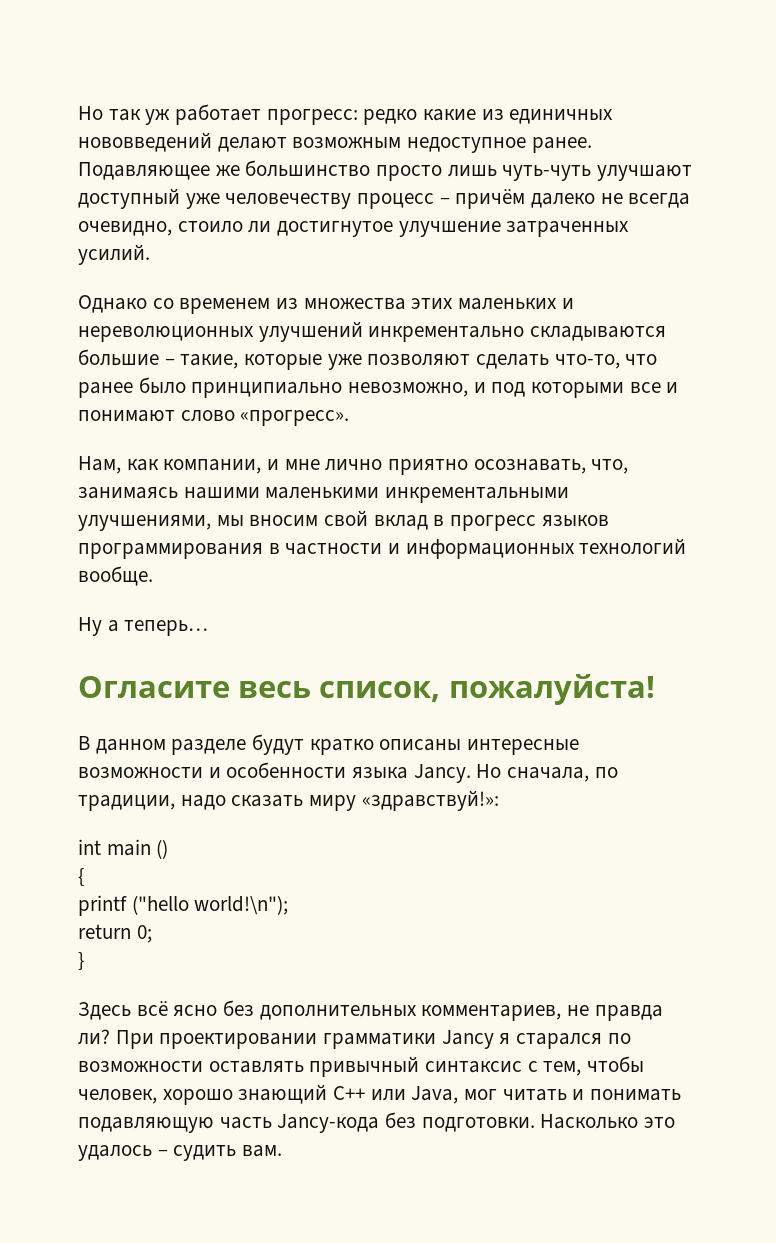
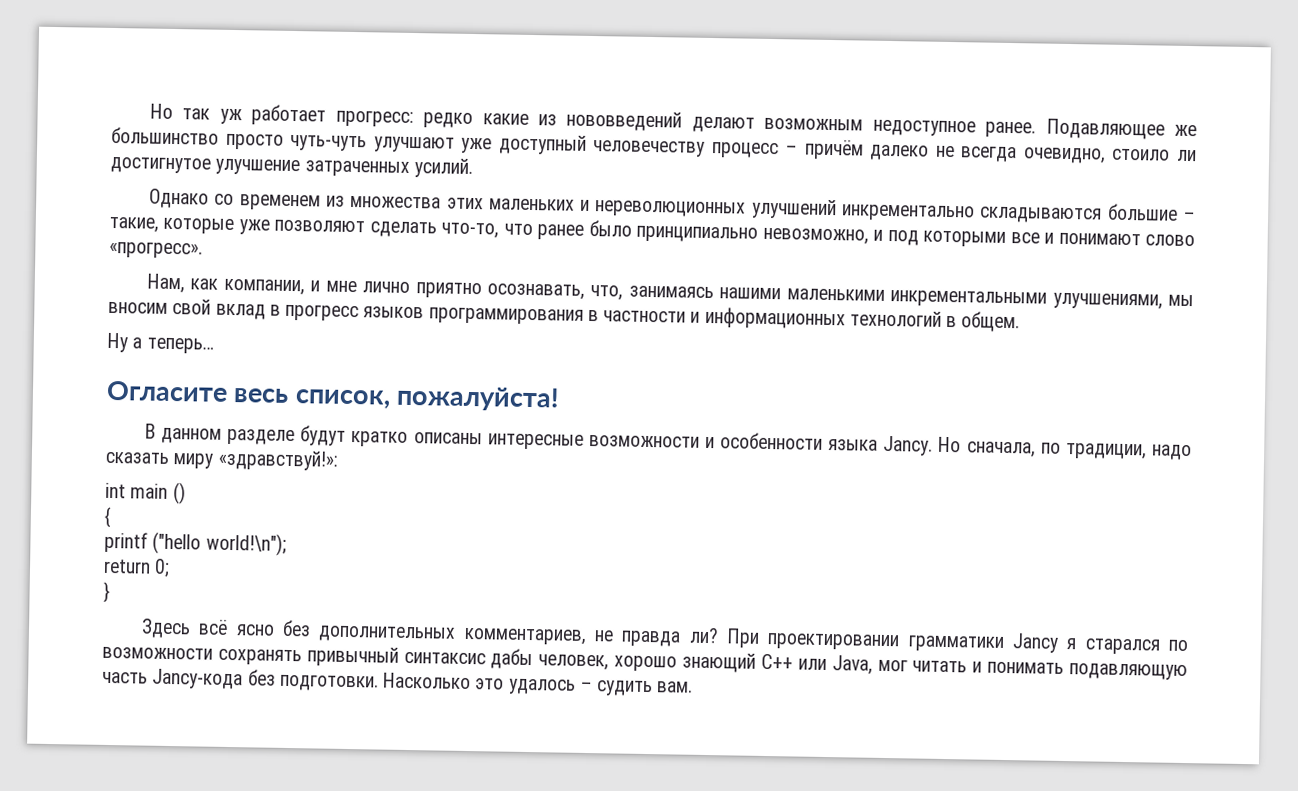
[509,109,614,124] единичных -> (557, 120) none
[447,165,497,177] лишь -> (284, 141) none
[78,188,220,209] доступный уже -> [461,134,587,155] уже доступный
[78,566,153,586] вообще. -> [946,311,1021,333] в общем.
[208,1061,304,1073] оставлять -> [217,648,302,666] сохранять
[527,1056,645,1076] с тем, чтобы -> [490,648,534,670] дабы

